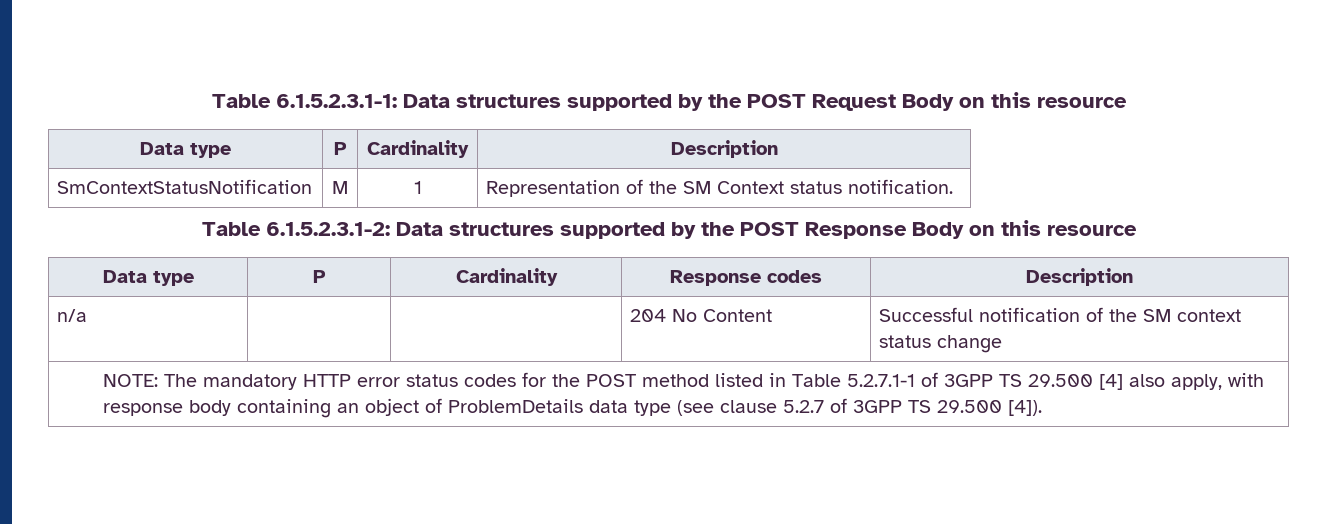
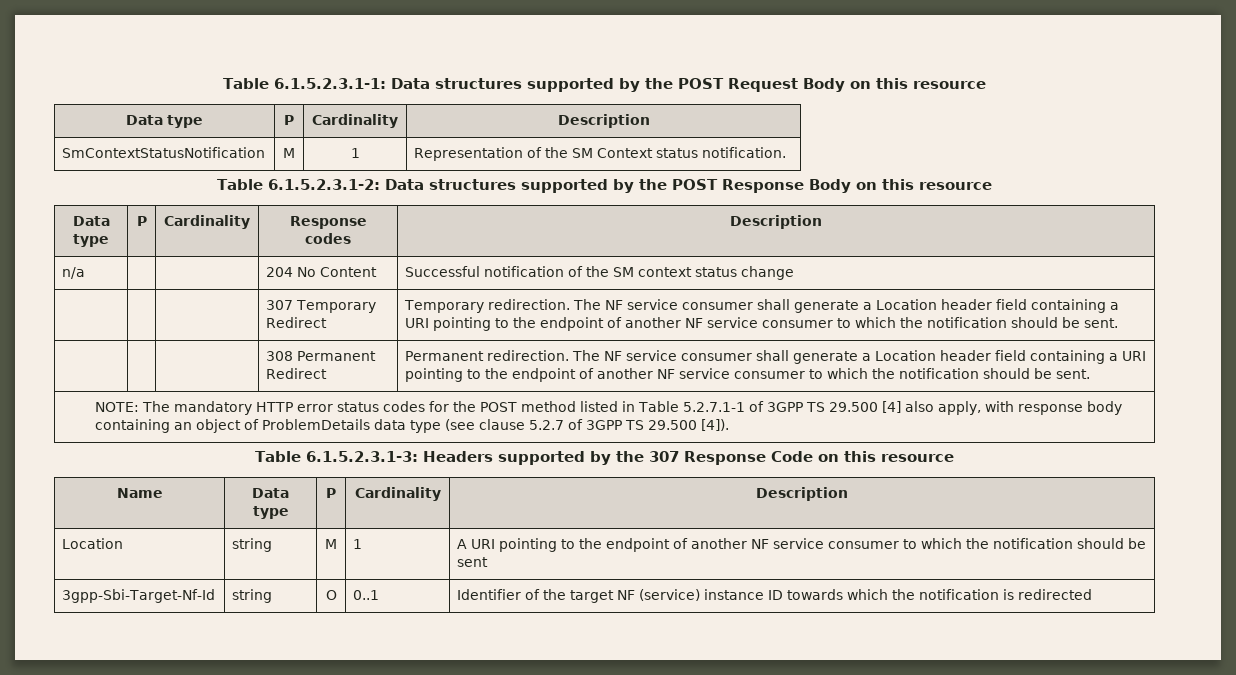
(1003, 344) none -> [266,300,377,313] [266,317,328,328] [404,299,1120,313] [405,317,1119,331] [266,351,377,361] [266,368,328,379] [405,350,1147,364] [405,368,1091,382] // | | | 307 Temporary Redirect | Temporary redirection. The NF service consumer shall generate a Location header field containing a URI pointing to the endpoint of another NF service consumer to which the notification should be sent. // | | | 308 Permanent Redirect | Permanent redirection. The NF service consumer shall generate a Location header field containing a URI pointing to the endpoint of another NF service consumer to which the notification should be sent.
(1042, 408) none -> [255,451,954,465] [116,488,163,498] [252,488,289,498] [252,506,289,519] [326,488,336,498] [354,487,441,501] [756,487,848,501] [62,538,124,549] [232,538,273,552] [325,539,337,549] [353,539,363,549] [457,538,1147,552] [457,557,489,567] [62,589,216,603] [232,589,273,603] [325,590,337,600] [353,590,380,600] [457,589,1093,603] // Table 6.1.5.2.3.1-3: Headers supported by the 307 Response Code on this resource // Name | Data type | P | Cardinality | Description // Location | string | M | 1 | A URI pointing to the endpoint of another NF service consumer to which the notification should be sent // 3gpp-Sbi-Target-Nf-Id | string | O | 0..1 | Identifier of the target NF (service) instance ID towards which the notification is redirected

